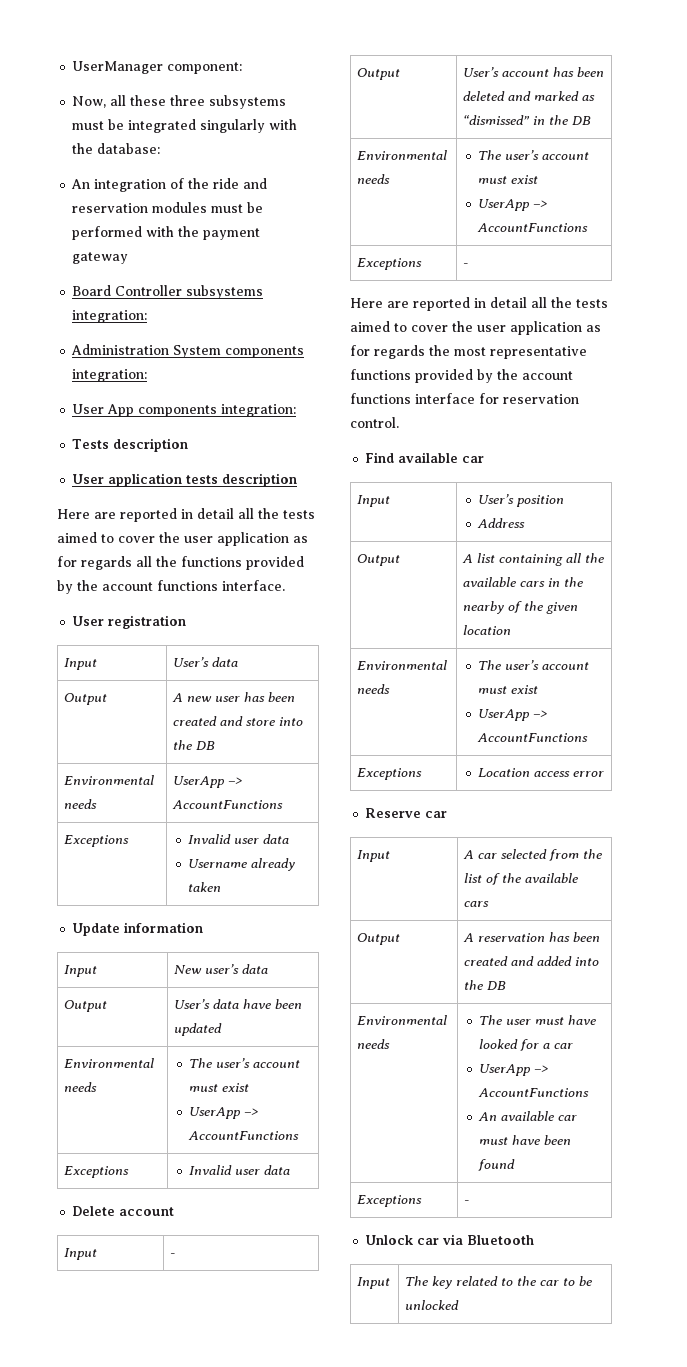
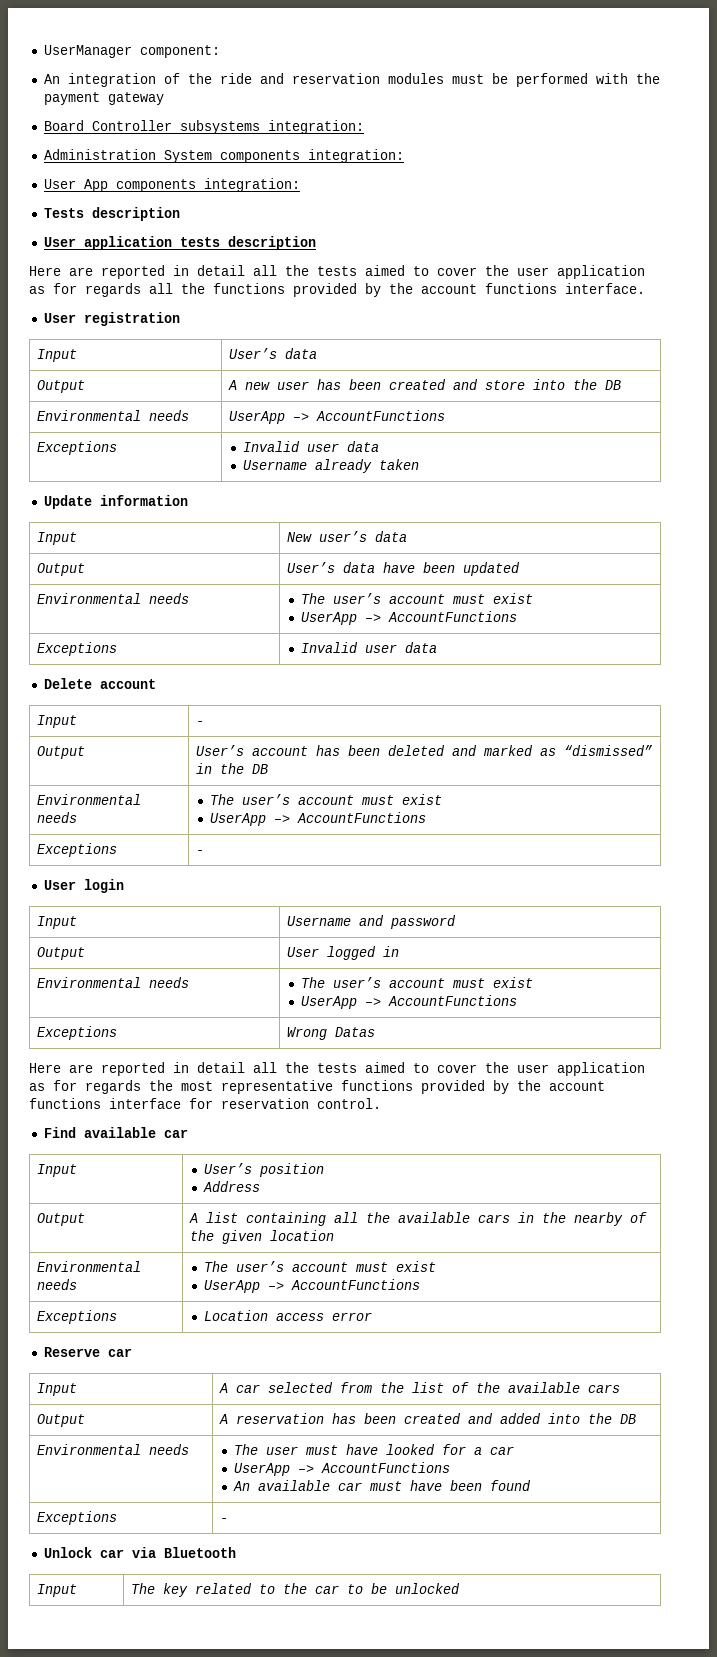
[72,95,287,109] [72,119,298,133] [72,143,161,154] // Now, all these three subsystems must be integrated singularly with the database: -> (220, 51) none
(469, 265) none -> [43,879,124,893] [36,916,77,929] [286,915,456,929] [36,947,85,960] [286,946,399,960] [36,977,189,988] [301,977,534,988] [301,995,518,1009] [36,1026,117,1040] [286,1027,375,1040] // User login // Input | Username and password // Output | User logged in // Environmental needs | The user’s account must exist // UserApp –> AccountFunctions // Exceptions | Wrong Datas

